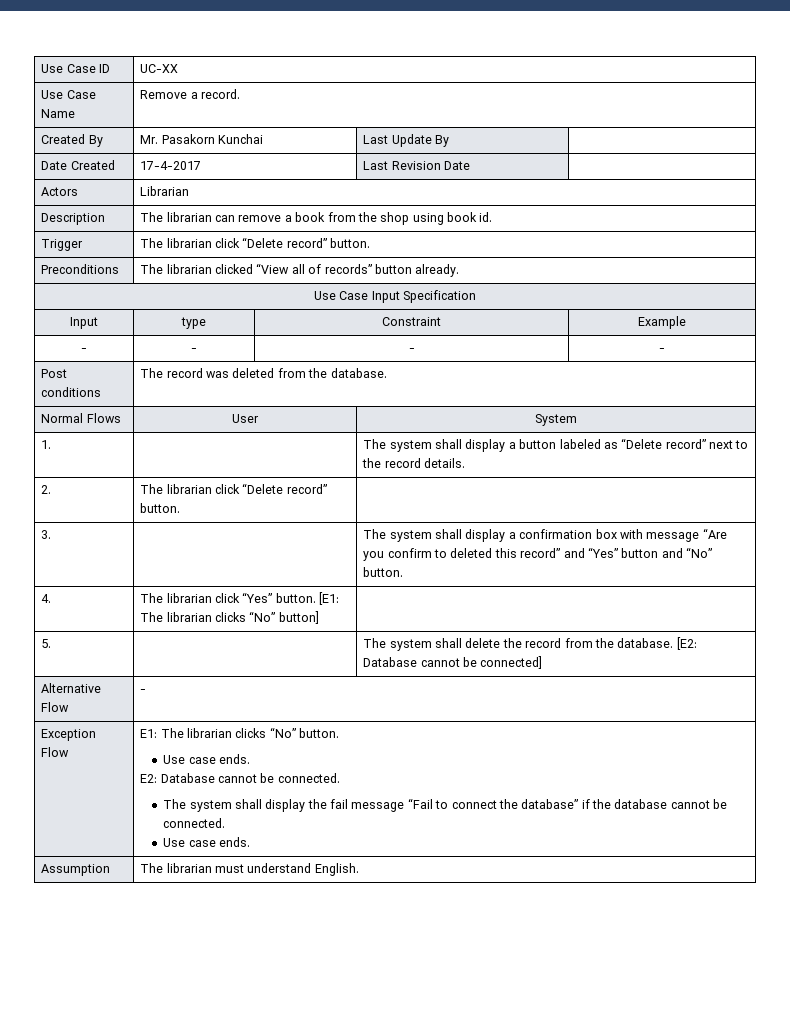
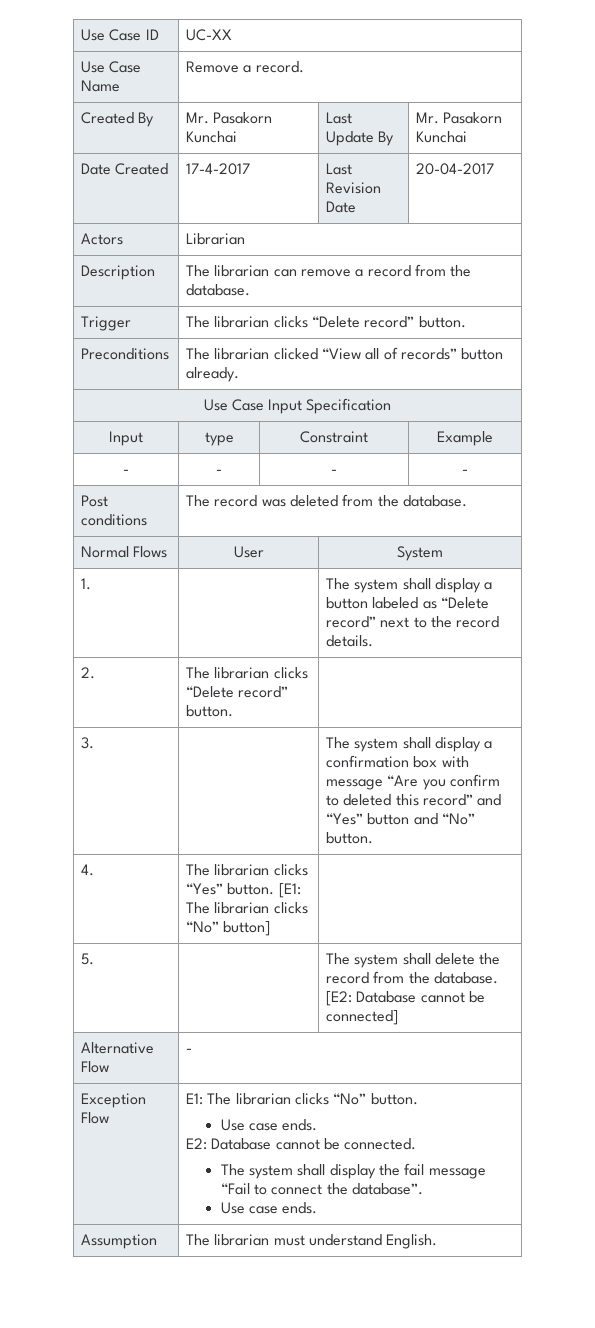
(450, 141) none -> [415,112,503,124] [415,131,467,143] Mr. Pasakorn Kunchai
(471, 165) none -> [415,163,494,175] 20-04-2017
[295,212,493,225] book from the shop using book id. -> [367,264,472,277] [185,284,250,296] record from the database.
[215,238,241,248] click -> [273,316,308,328] clicks
[215,484,241,494] click -> [273,667,308,679] clicks
[215,593,241,603] click -> [273,864,308,876] clicks
[521,799,728,809] [163,818,226,828] database” if the database cannot be connected. -> [351,1183,423,1195] database”.

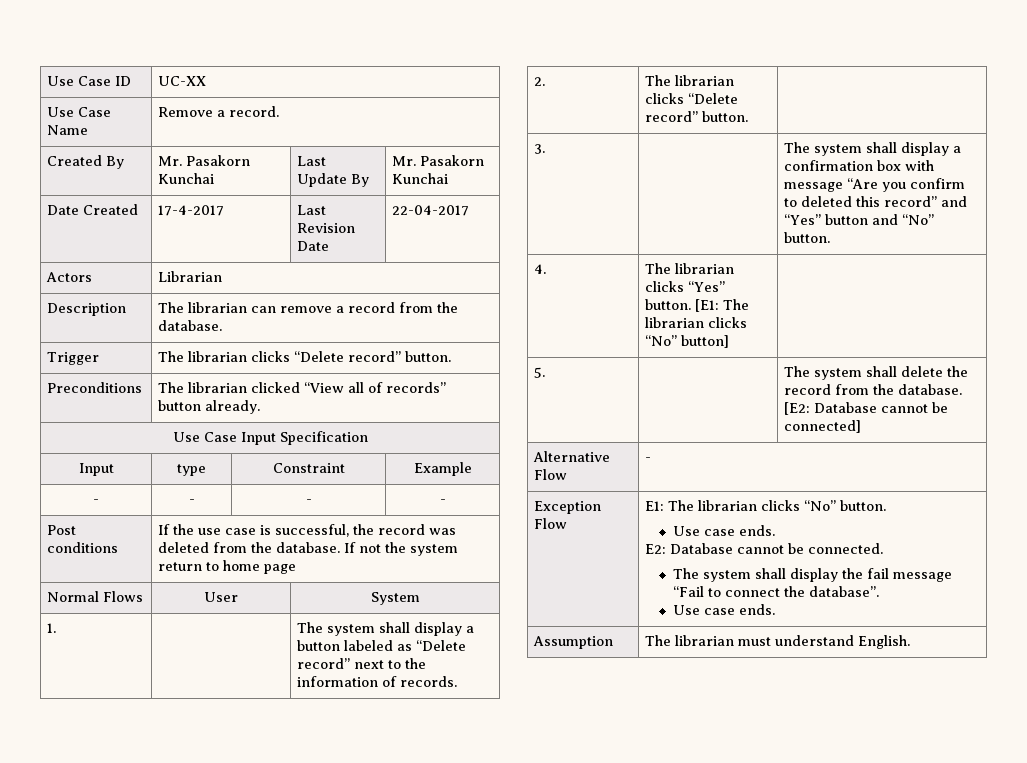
[415,163,494,175] 20-04-2017 -> [392,205,470,216] 22-04-2017
[185,495,210,507] The -> [158,524,375,537] If the use case is successful, the
(467, 501) none -> [344,542,459,556] [158,560,297,574] If not the system return to home page
[456,616,500,628] [325,635,373,647] record details. -> [297,676,458,687] information of records.

